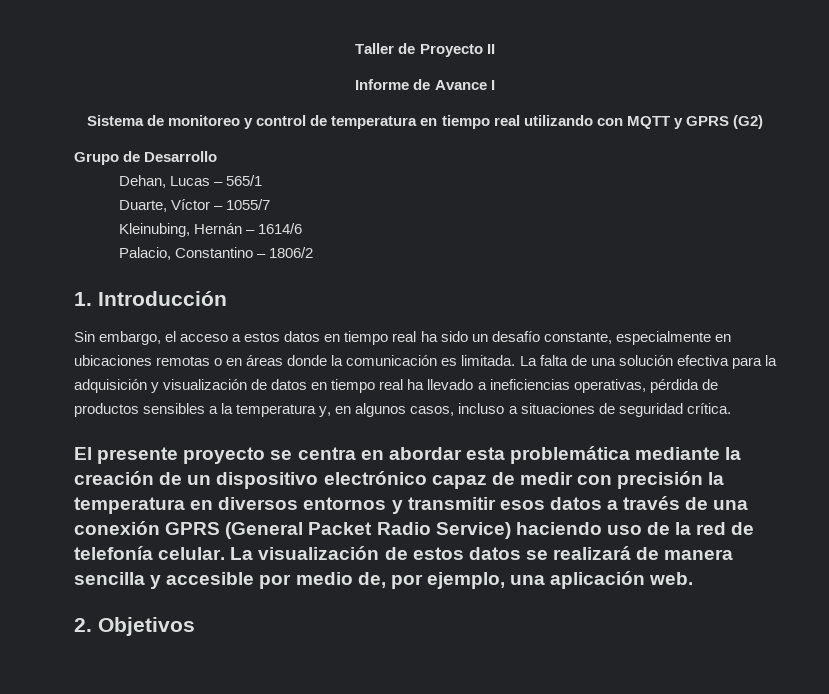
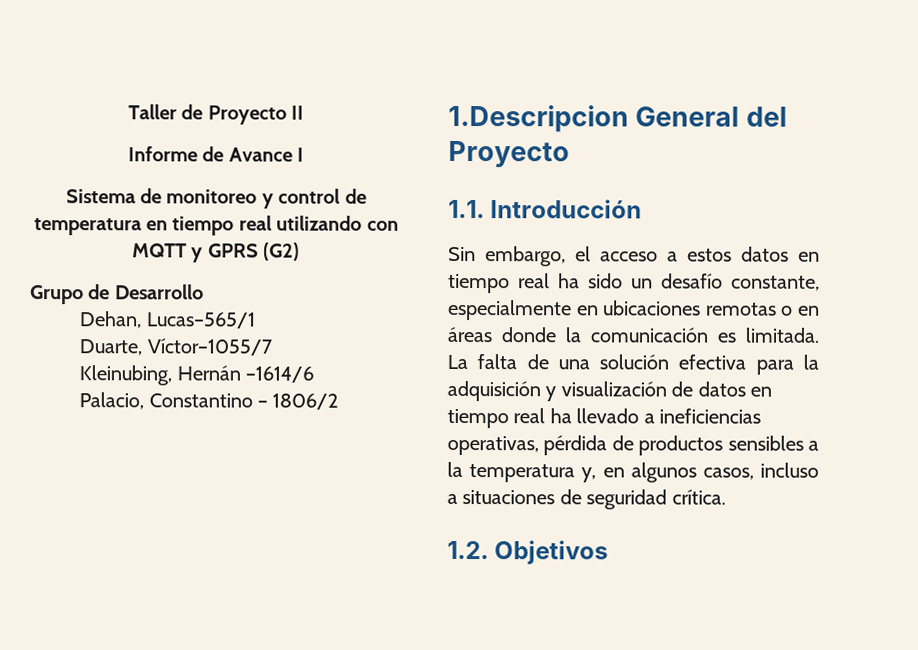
[170,175,263,186] [119,199,271,212] Lucas – 565/1 // Duarte, Víctor – 1055/7 -> [145,312,256,329] [79,338,272,356] Lucas–565/1 // Duarte, Víctor–1055/7
[246,223,303,234] – 1614/6 -> [245,366,315,383] –1614/6
[74,292,92,306] 1. -> [448,104,787,133] [448,140,570,168] [448,199,485,219] 1.Descripcion General del Proyecto // 1.1.
[74,446,742,464] [74,471,725,489] [74,496,749,514] [74,521,755,539] [74,546,734,560] [74,571,694,589] [74,618,92,632] El presente proyecto se centra en abordar esta problemática mediante la creación de un dispositivo electrónico capaz de medir con precisión la temperatura en diversos entornos y transmitir esos datos a través de una conexión GPRS (General Packet Radio Service) haciendo uso de la red de telefonía celular. La visualización de estos datos se realizará de manera sencilla y accesible por medio de, por ejemplo, una aplicación web. // 2. -> [447,540,489,560] 1.2.

